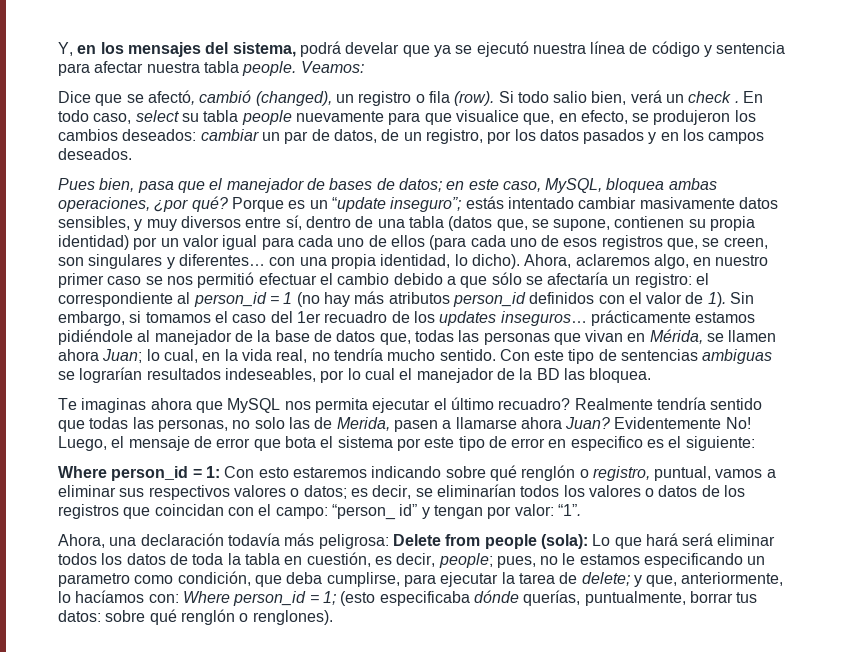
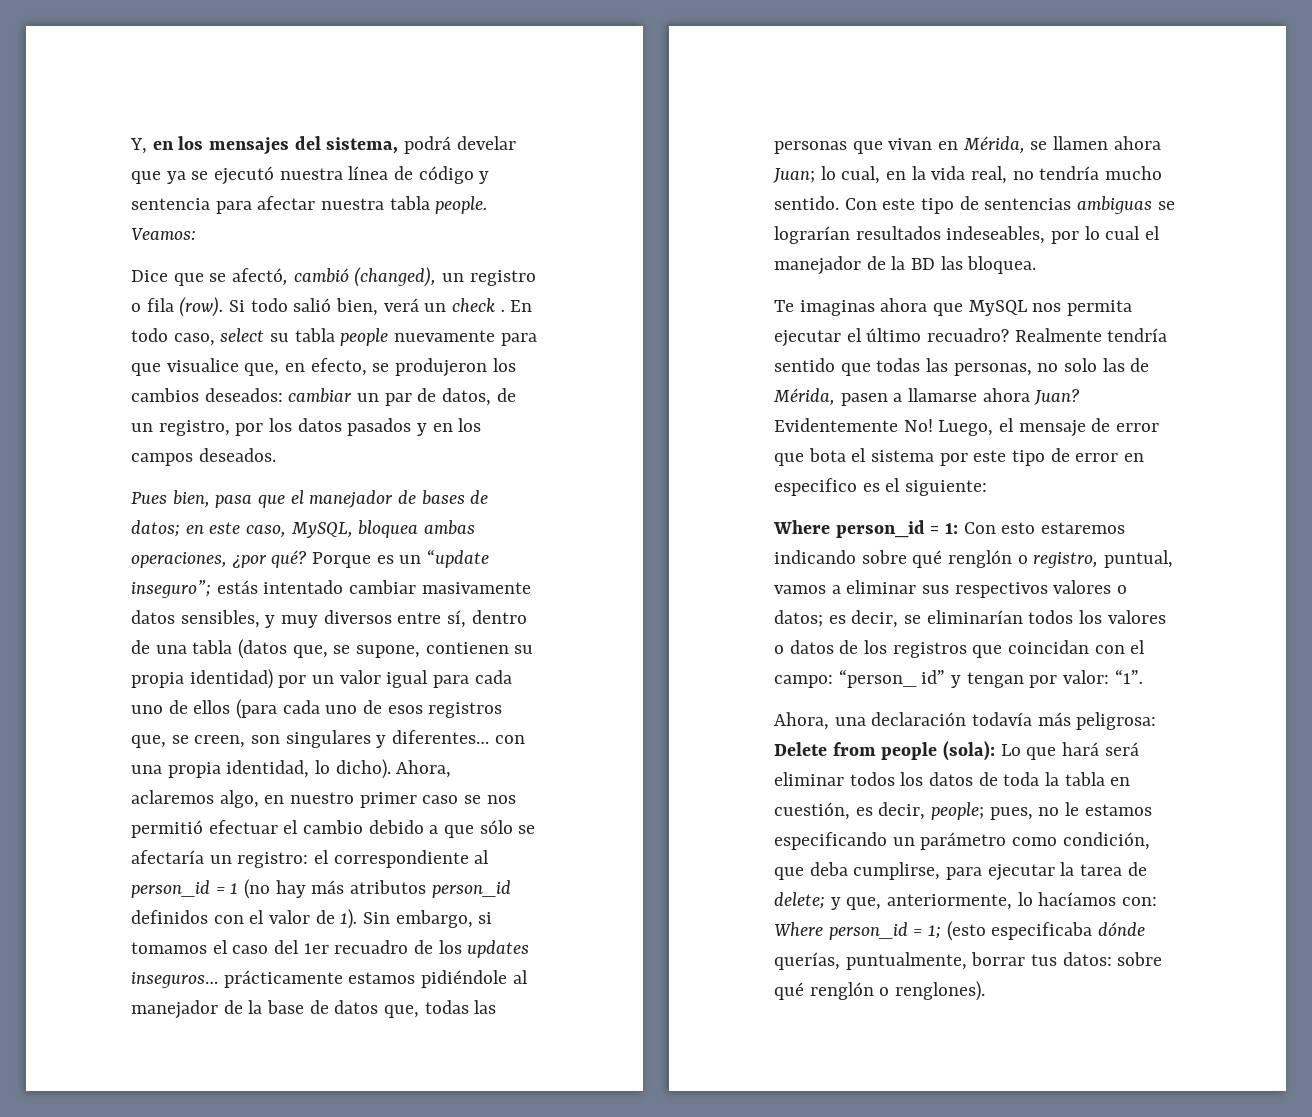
[553,91,588,103] salio -> [293,298,332,312] salió
[336,417,390,431] Merida, -> [773,388,835,406] Mérida,
[58,573,130,587] parametro -> [920,832,1007,850] parámetro

